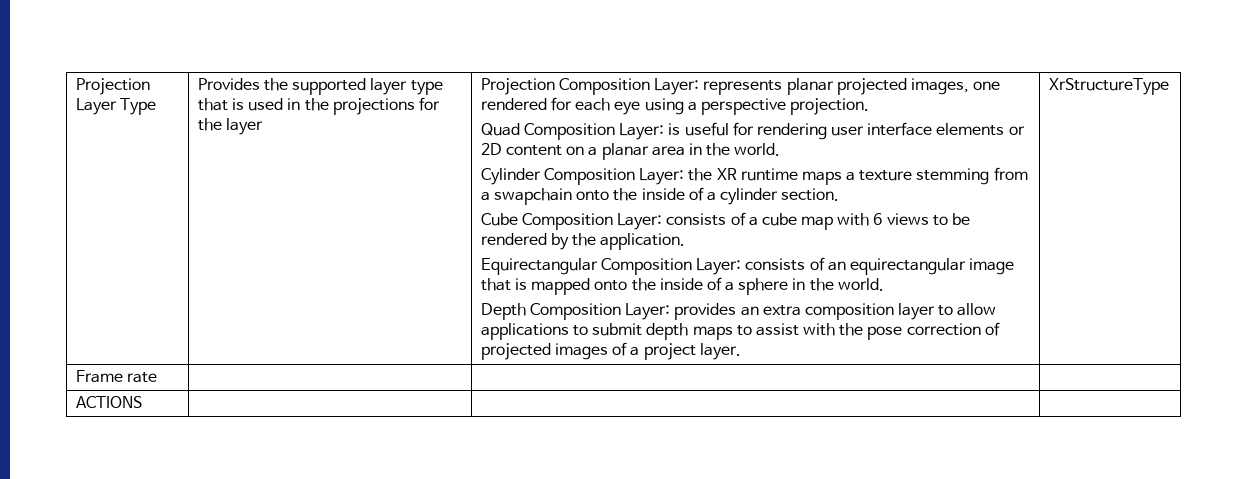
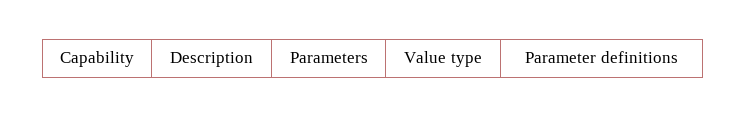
[75,78,150,95] [75,98,156,115] [197,78,443,95] [197,97,440,115] [197,118,263,135] [480,78,1001,95] [480,97,870,115] [480,122,1025,140] [480,143,781,160] [480,167,1028,185] [480,187,840,205] [480,212,970,230] [480,233,686,250] [480,257,1015,275] [480,277,884,295] [480,303,997,320] [480,322,1000,340] [480,342,741,360] [1048,78,1169,95] [75,370,157,383] [75,396,142,408] Projection Layer Type | Provides the supported layer type that is used in the projections for the layer | Projection Composition Layer: represents planar projected images, one rendered for each eye using a perspective projection. // Quad Composition Layer: is useful for rendering user interface elements or 2D content on a planar area in the world. // Cylinder Composition Layer: the XR runtime maps a texture stemming from a swapchain onto the inside of a cylinder section. // Cube Composition Layer: consists of a cube map with 6 views to be rendered by the application. // Equirectangular Composition Layer: consists of an equirectangular image that is mapped onto the inside of a sphere in the world. // Depth Composition Layer: provides an extra composition layer to allow applications to submit depth maps to assist with the pose correction of projected images of a project layer. | XrStructureType // Frame rate | | | // ACTIONS | | | -> [60,51,134,67] [170,52,253,67] [289,52,368,63] [404,51,482,67] [525,51,678,63] Capability | Description | Parameters | Value type | Parameter definitions

